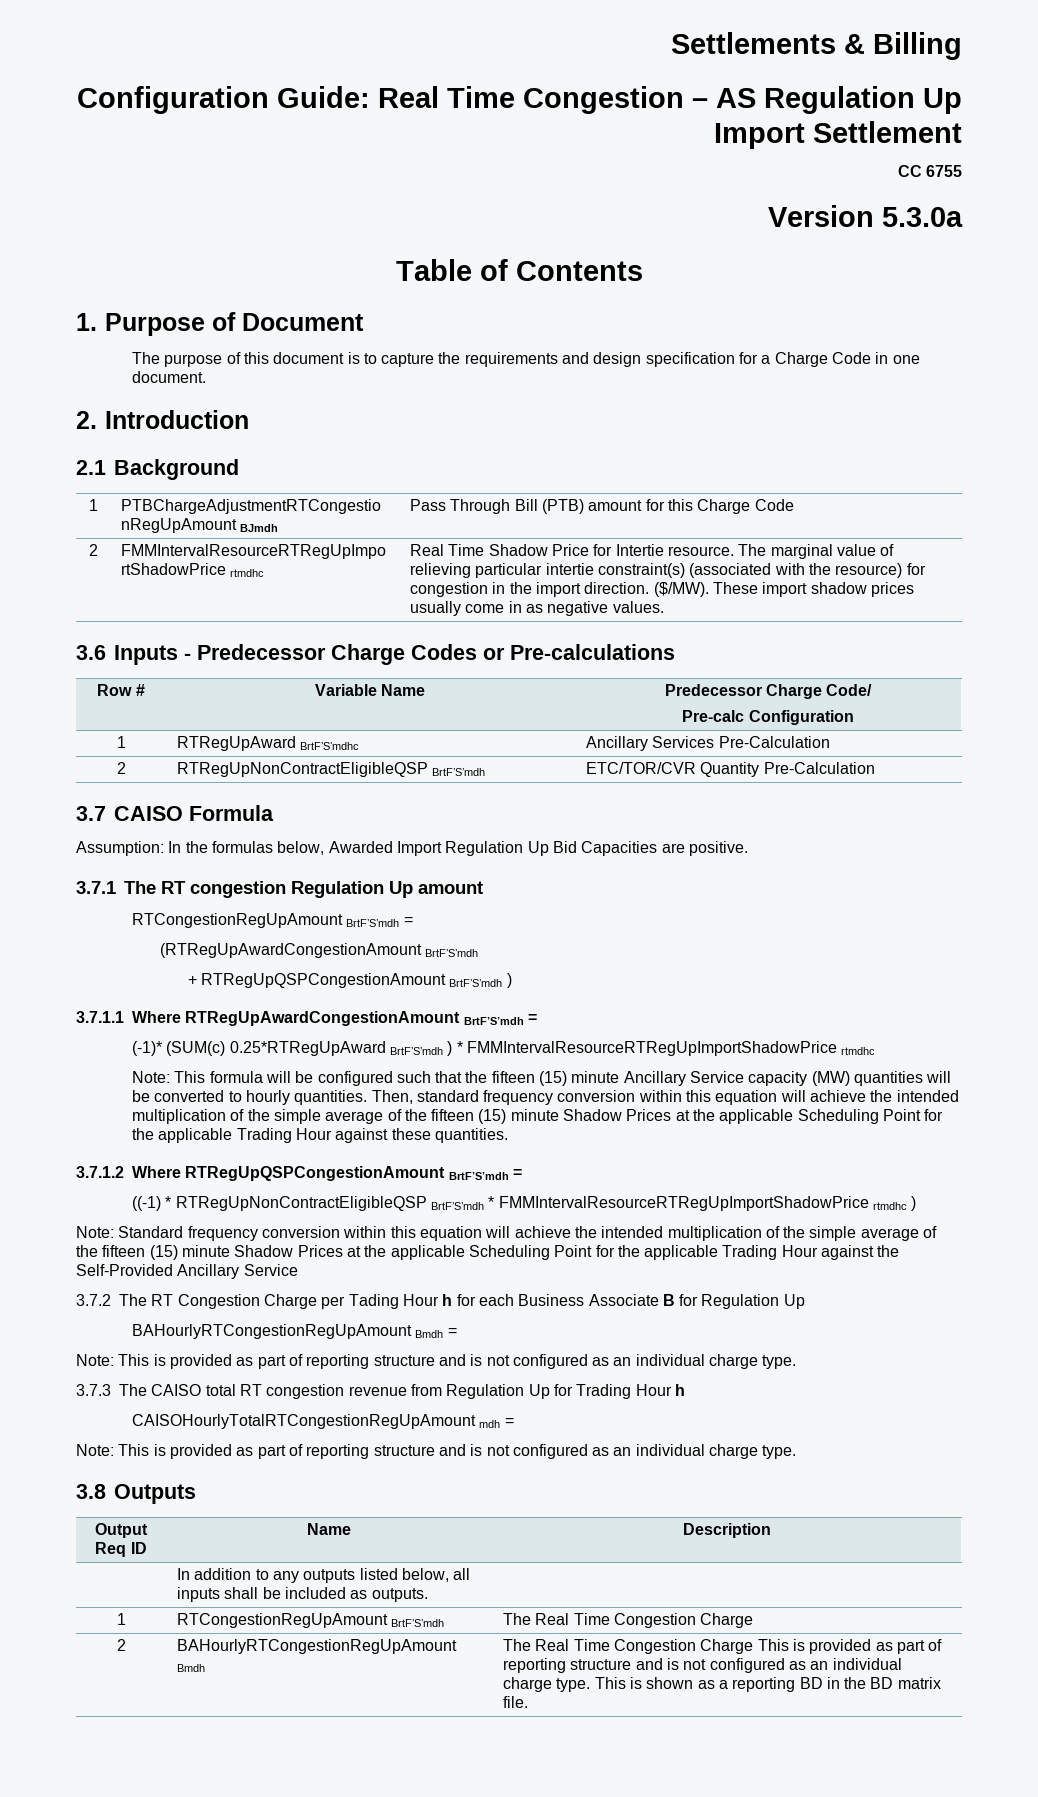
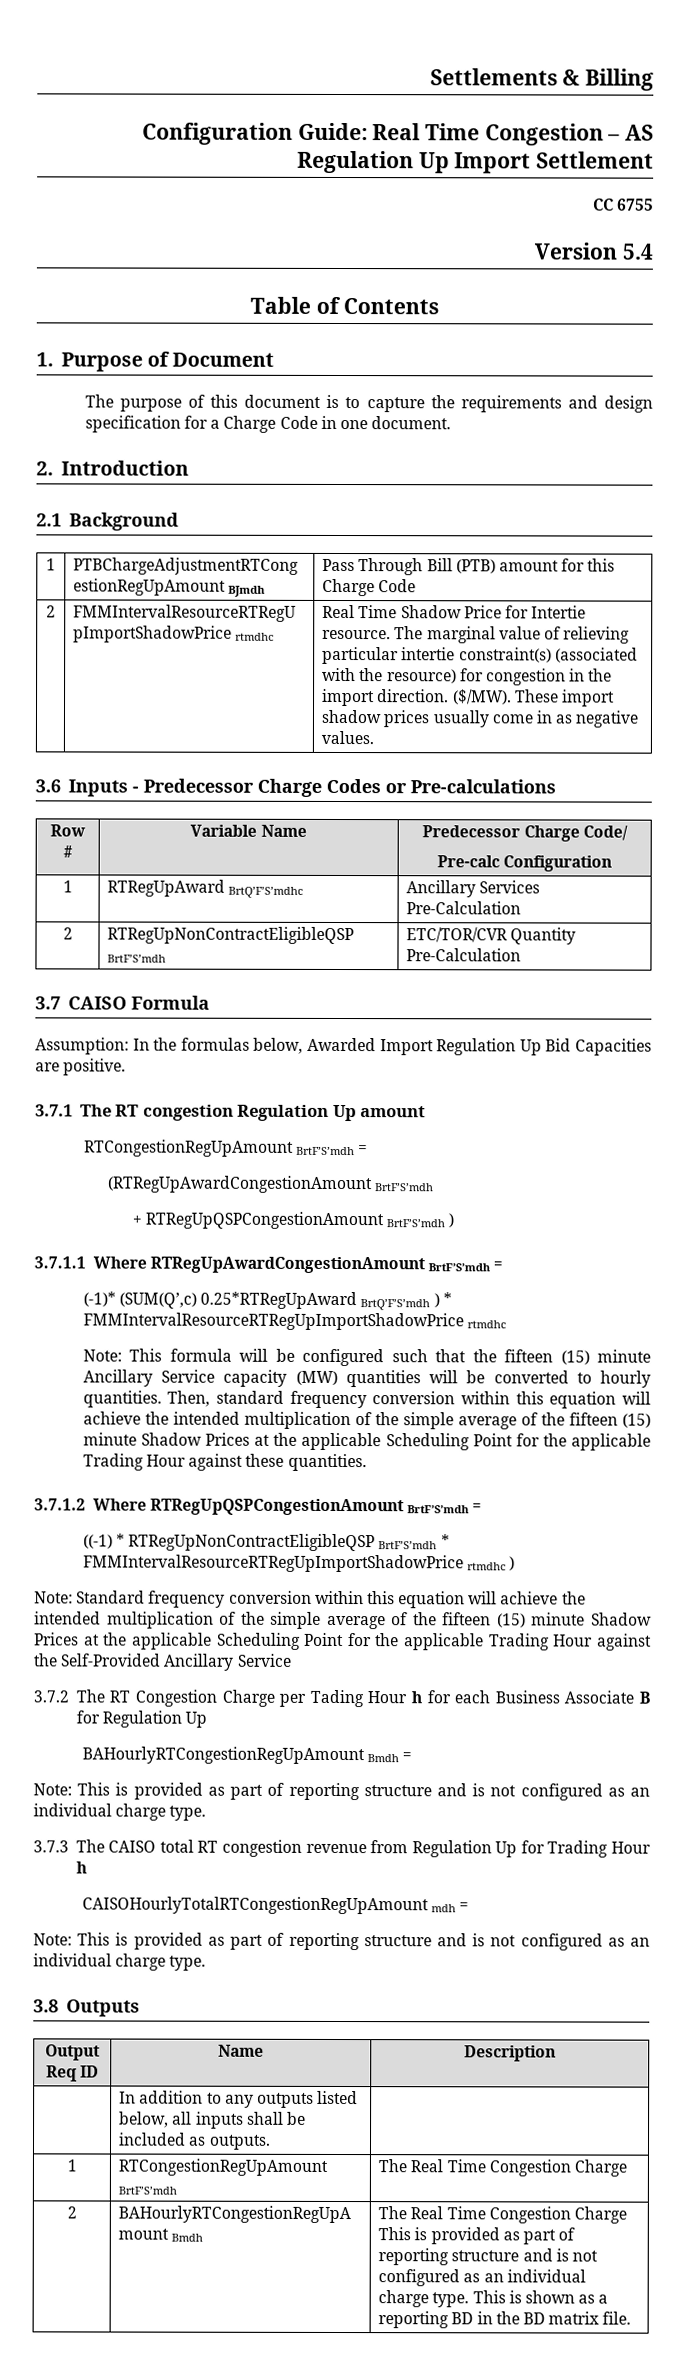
[882,207,963,227] 5.3.0a -> [621,243,653,260] 5.4
[300,742,360,750] BrtF’S’mdhc -> [228,886,304,898] BrtQ’F’S’mdhc
[166,1041,443,1056] (SUM(c) 0.25*RTRegUpAward BrtF’S’mdh -> [118,1291,431,1311] (SUM(Q’,c) 0.25*RTRegUpAward BrtQ’F’S’mdh

